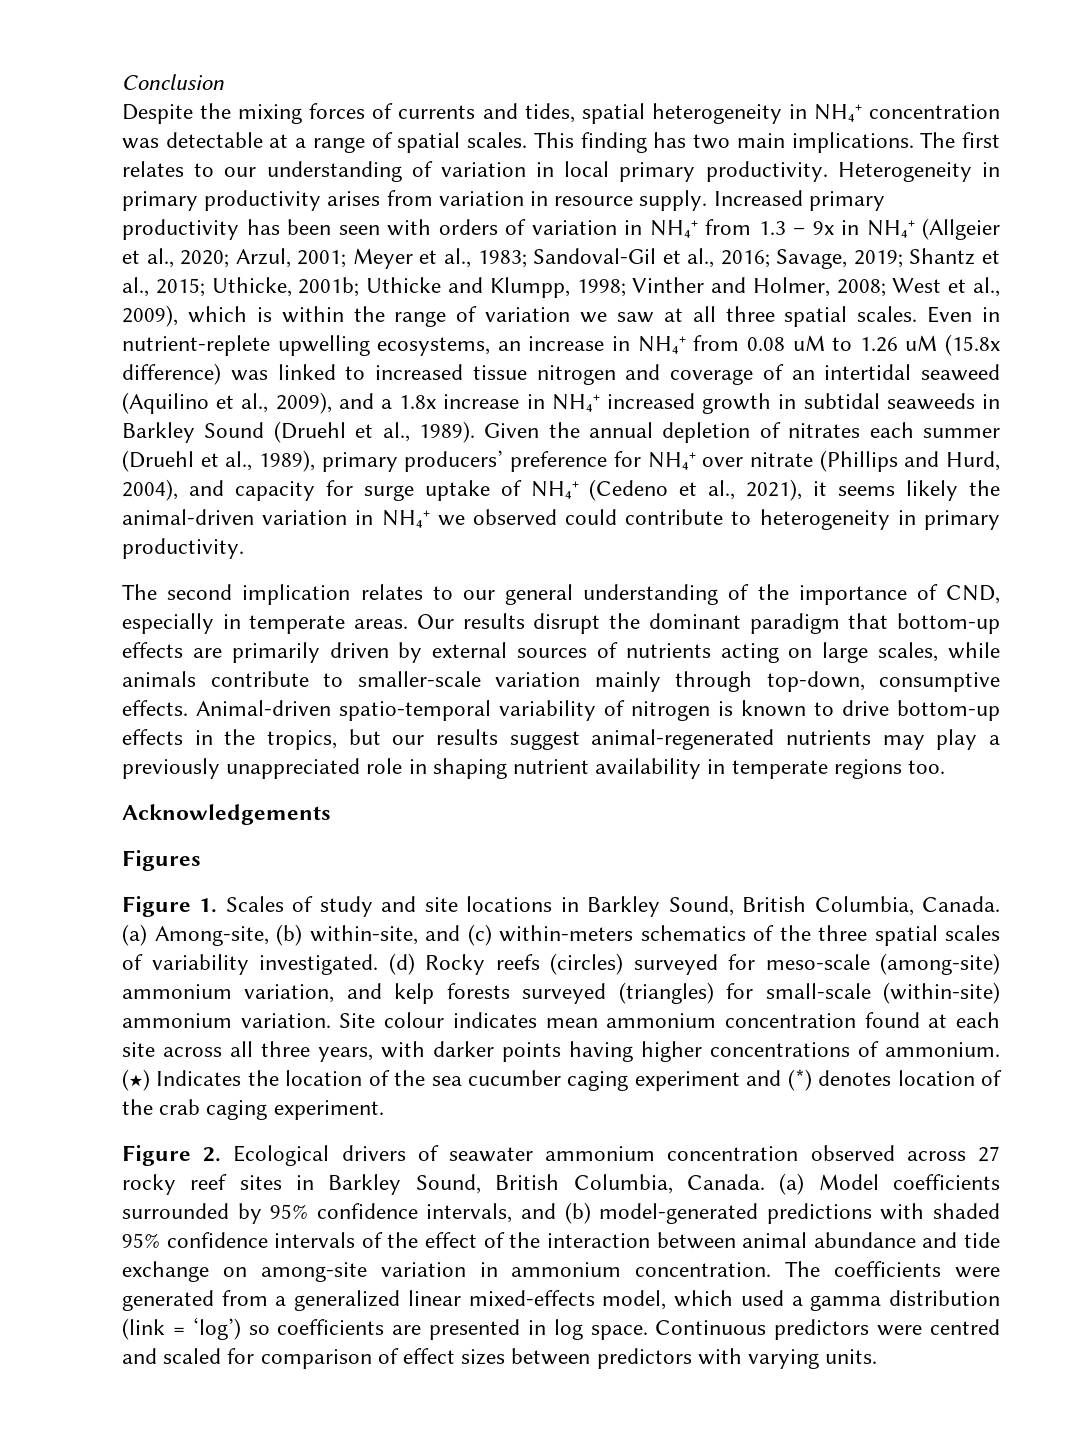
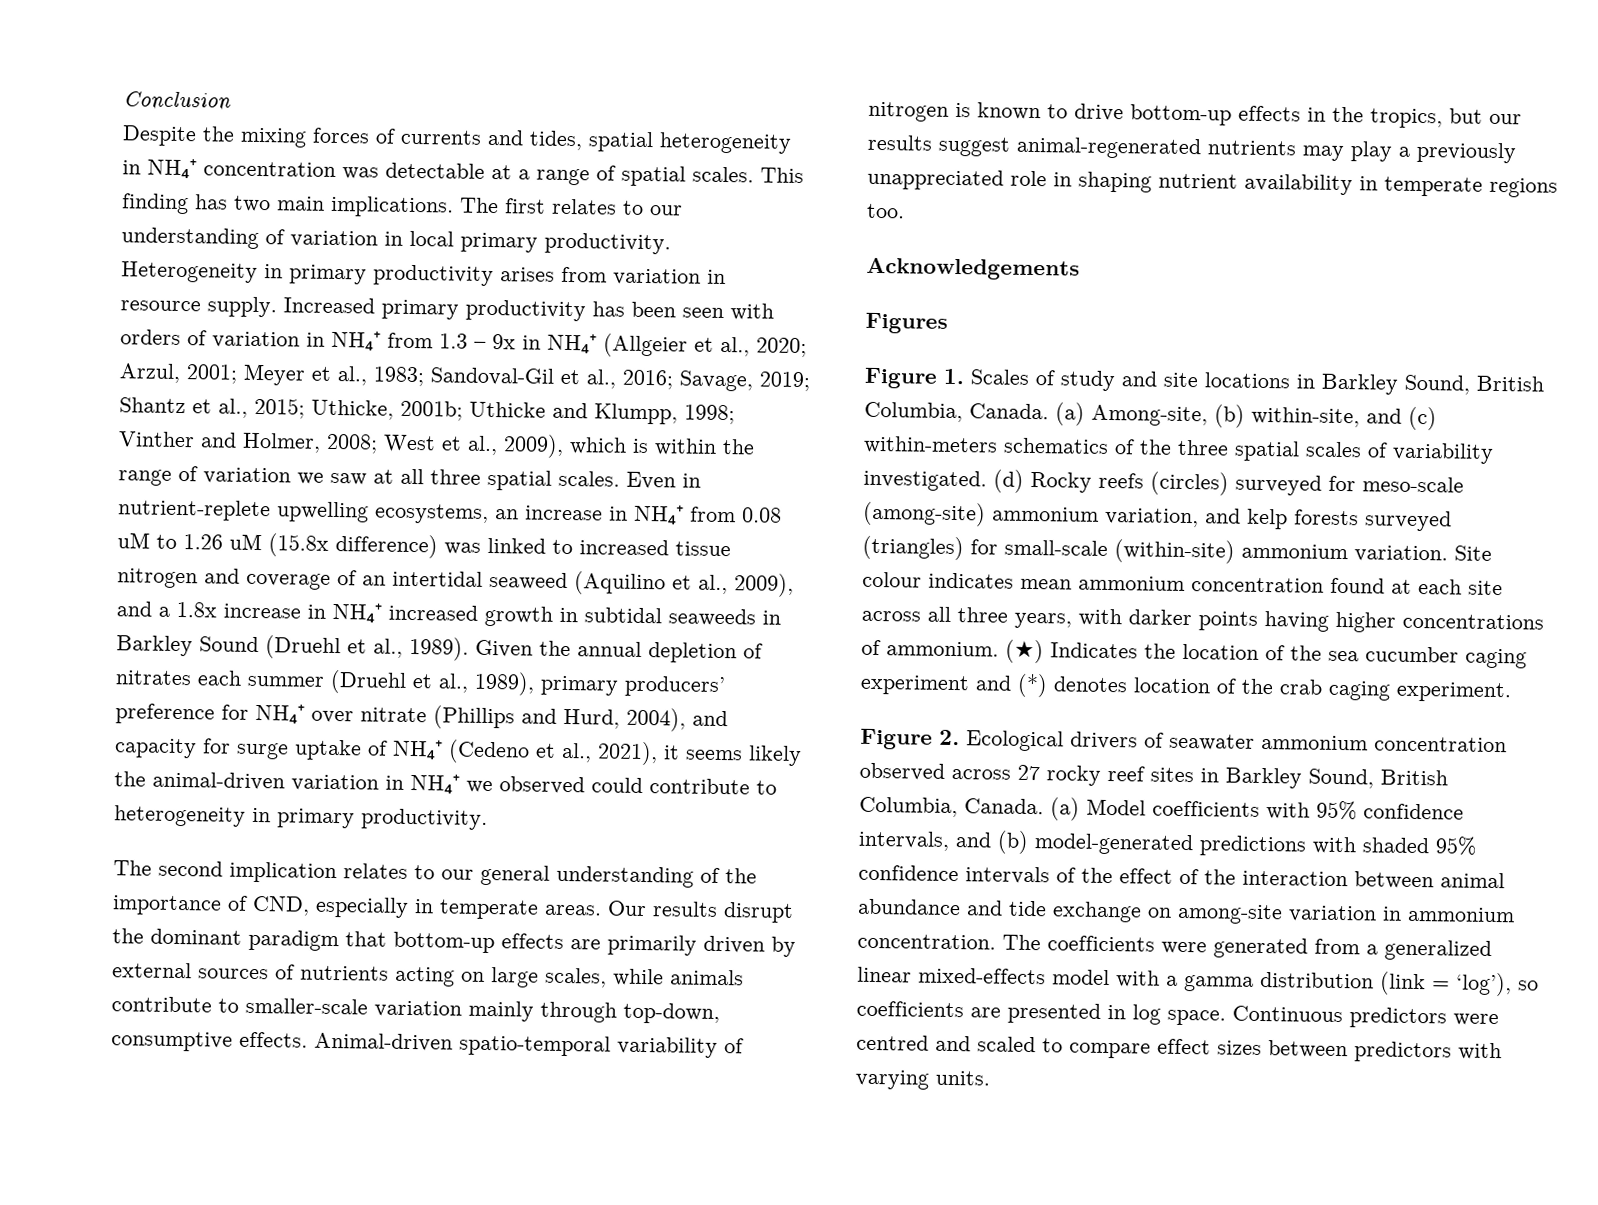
[122,1203,262,1224] surrounded by -> [1266,802,1310,820] with
[602,1290,784,1310] model, which used -> [1052,969,1160,988] model with
[192,1317,241,1340] ‘log’) -> [1455,972,1512,997] ‘log’),
[227,1348,399,1369] for comparison of -> [1042,1038,1151,1059] to compare

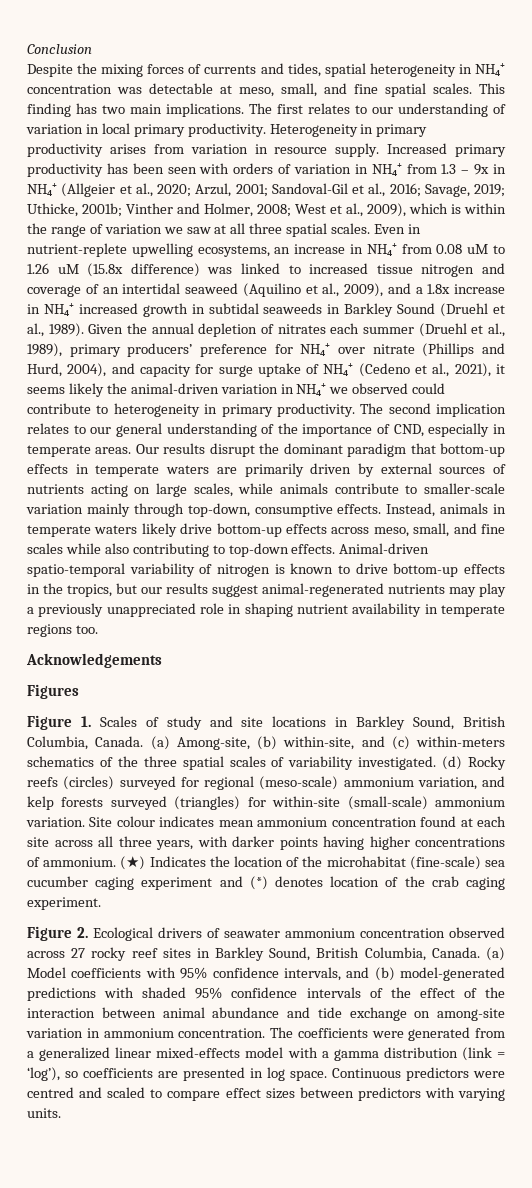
[518,165,616,186] a range of -> [239,83,378,97] meso, small, and fine
[243,363,425,387] Meyer et al., 1983; -> (268, 190) none
[119,397,735,425] Shantz et al., 2015; Uthicke, 2001b; Uthicke and Klumpp, 1998; -> [27,203,122,217] Uthicke, 2001b;
(488, 819) // -> (355, 410) none
(564, 941) none -> [75,464,210,477] in temperate waters
(308, 1039) none -> [386,503,506,517] [27,523,505,537] [27,543,336,557] Instead, animals in temperate waters likely drive bottom-up effects across meso, small, and fine scales while also contributing to top-down effects.
[1362,476,1464,493] [863,501,986,527] meso-scale (among-site) -> [204,776,339,790] regional (meso-scale)
[1004,539,1235,564] small-scale (within-site) -> [272,796,428,810] within-site (small-scale)
(1322, 653) none -> [326,856,481,870] microhabitat (fine-scale)

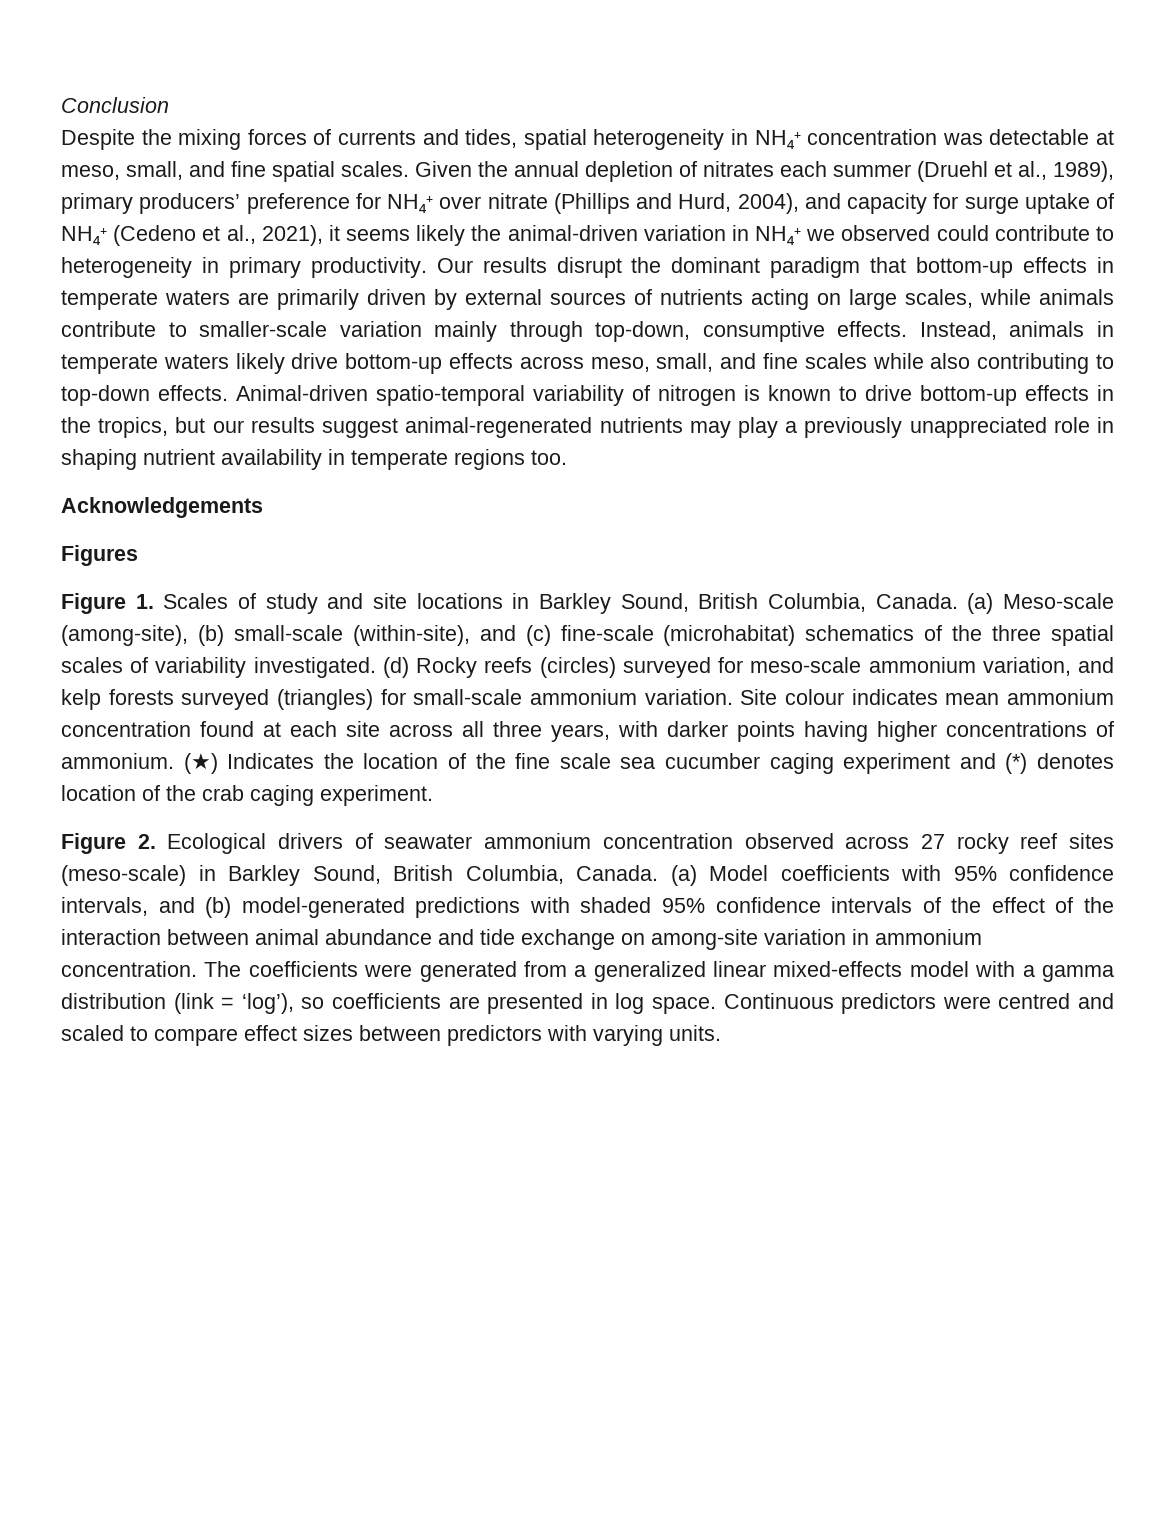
[479,83,505,94] [27,103,506,117] [26,123,428,137] [27,143,506,157] [27,163,506,177] [27,183,505,197] [27,203,506,217] [27,223,421,237] [27,243,506,257] [27,263,506,277] [27,283,505,297] [27,303,506,317] [27,323,84,337] This finding has two main implications. The first relates to our understanding of variation in local primary productivity. Heterogeneity in primary productivity arises from variation in resource supply. Increased primary productivity has been seen with orders of variation in NH₄⁺ from 1.3 – 9x in NH₄⁺ (Allgeier et al., 2020; Arzul, 2001; Sandoval-Gil et al., 2016; Savage, 2019; Uthicke, 2001b; Vinther and Holmer, 2008; West et al., 2009), which is within the range of variation we saw at all three spatial scales. Even in nutrient-replete upwelling ecosystems, an increase in NH₄⁺ from 0.08 uM to 1.26 uM (15.8x difference) was linked to increased tissue nitrogen and coverage of an intertidal seaweed (Aquilino et al., 2009), and a 1.8x increase in NH₄⁺ increased growth in subtidal seaweeds in Barkley Sound (Druehl et al., 1989). -> (409, 169) none
[360,403,506,417] [27,423,506,437] [27,445,132,457] The second implication relates to our general understanding of the importance of CND, especially in temperate areas. -> (427, 267) none
[176,736,505,750] Among-site, (b) within-site, and (c) within-meters -> [1002,593,1114,609] [61,625,796,646] Meso-scale (among-site), (b) small-scale (within-site), and (c) fine-scale (microhabitat)
[204,776,339,790] regional (meso-scale) -> [750,657,862,673] meso-scale
[272,796,428,810] within-site (small-scale) -> [413,689,523,705] small-scale
[326,856,481,870] microhabitat (fine-scale) -> [515,753,611,769] fine scale
(191, 953) none -> [61,865,186,886] (meso-scale)

